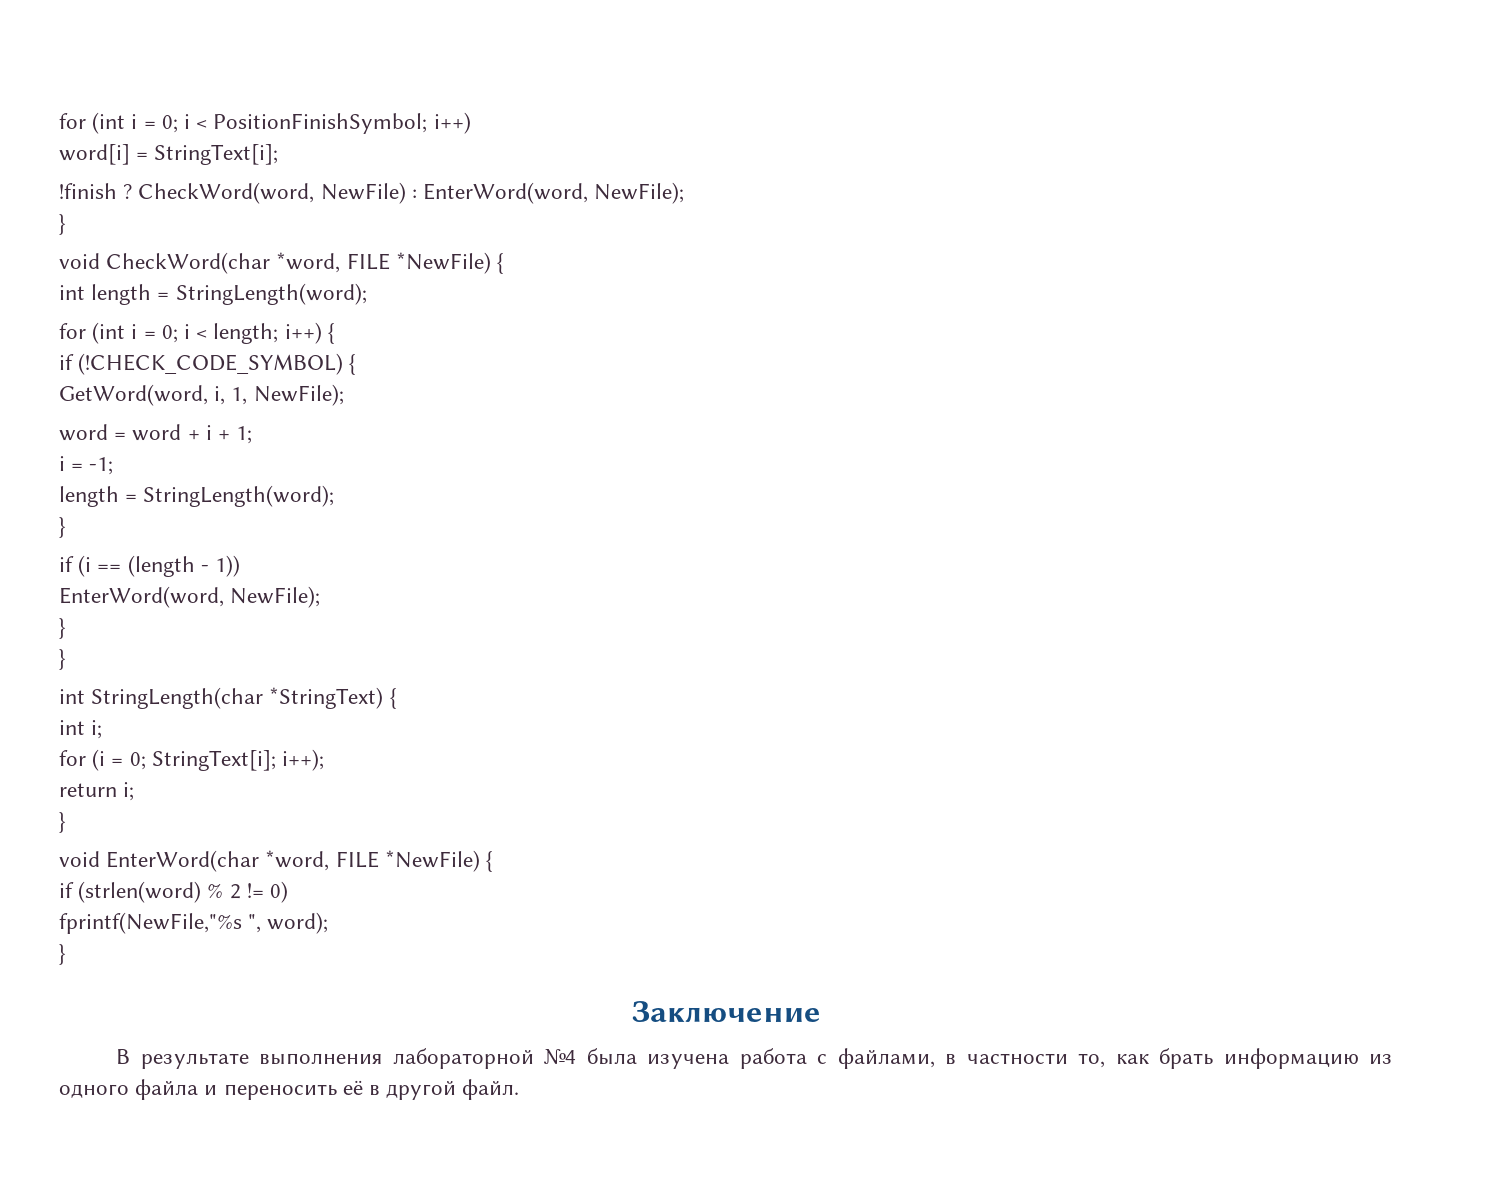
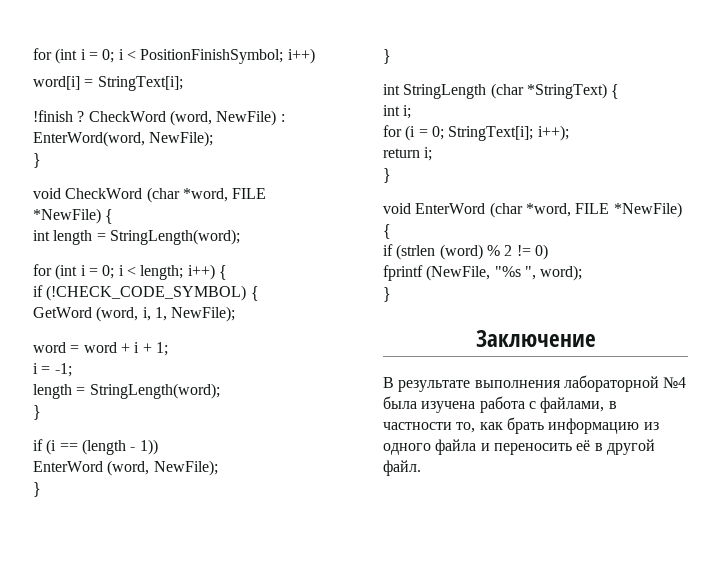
[138,182,315,204] CheckWord(word, -> [88,110,212,126] CheckWord (word,
[106,252,271,274] CheckWord(char -> [65,187,180,203] CheckWord (char
[59,384,208,406] GetWord(word, -> [33,306,139,322] GetWord (word,
[59,586,224,608] EnterWord(word, -> [33,460,150,476] EnterWord (word,
[91,687,264,709] StringLength(char -> [403,83,524,99] StringLength (char
[106,850,260,872] EnterWord(char -> [415,202,523,218] EnterWord (char
[78,881,202,903] (strlen(word) -> [396,244,483,260] (strlen (word)
[59,912,242,934] fprintf(NewFile,"%s -> [383,265,521,281] fprintf (NewFile, "%s

